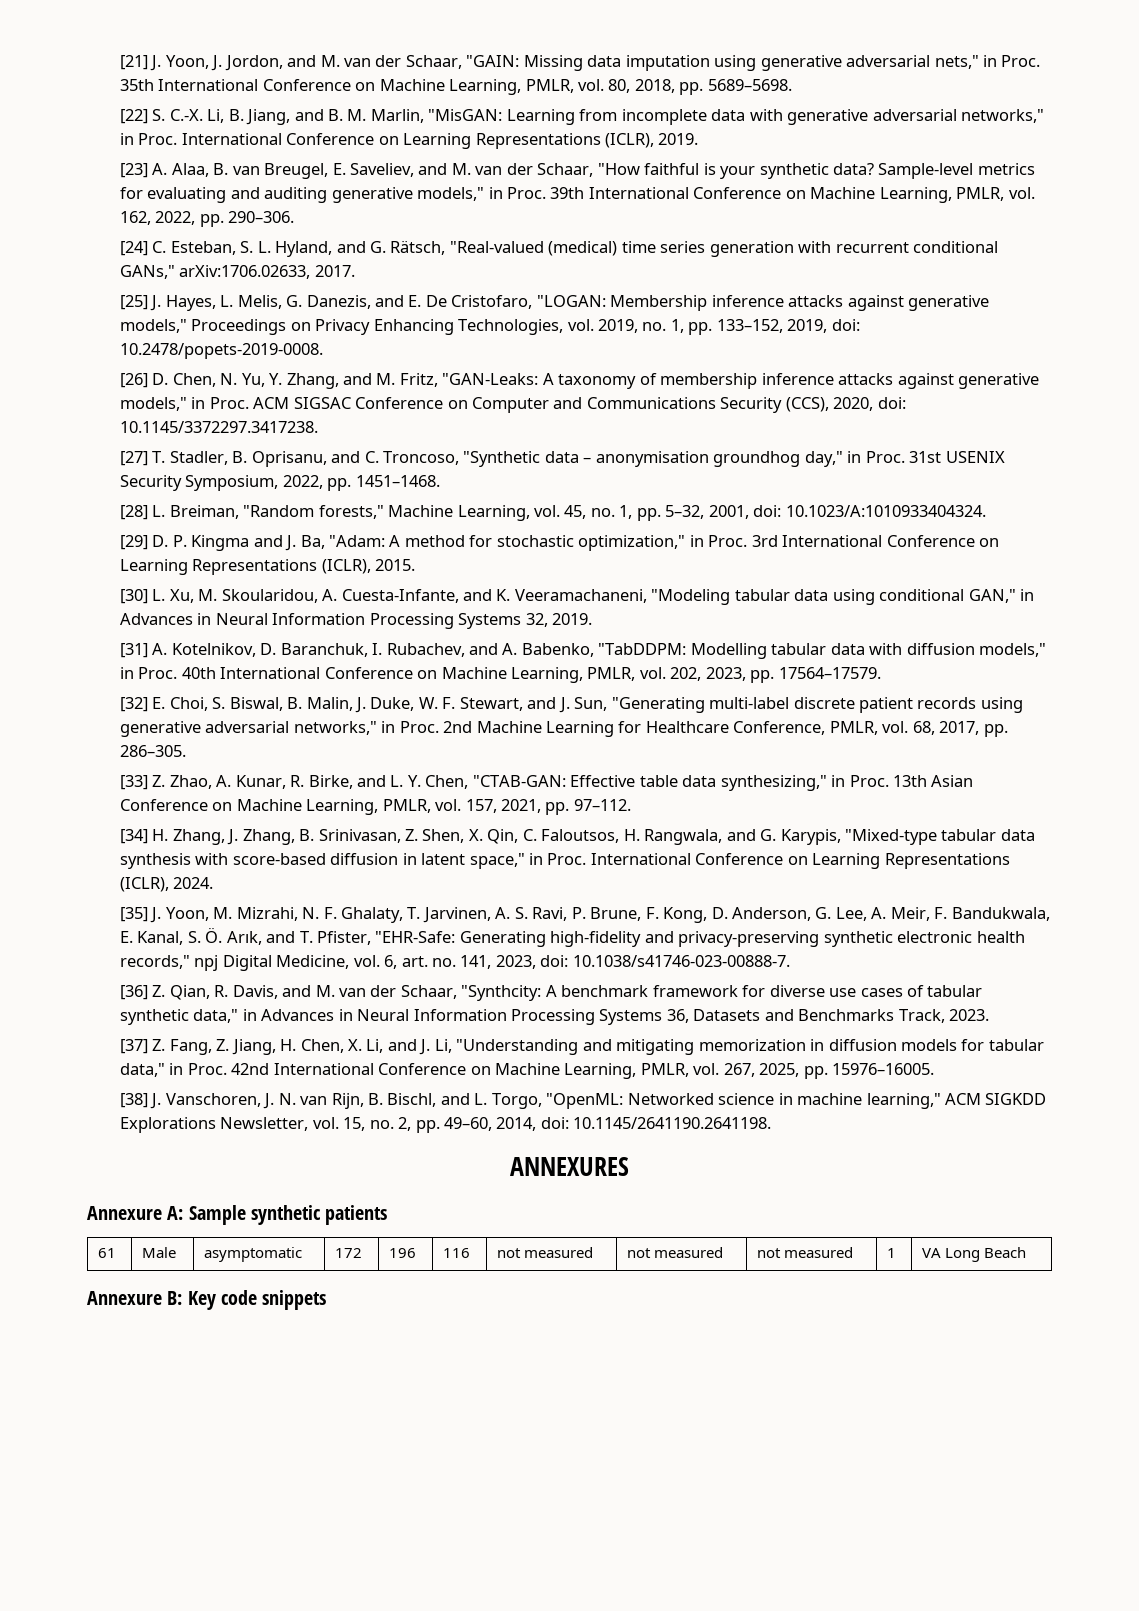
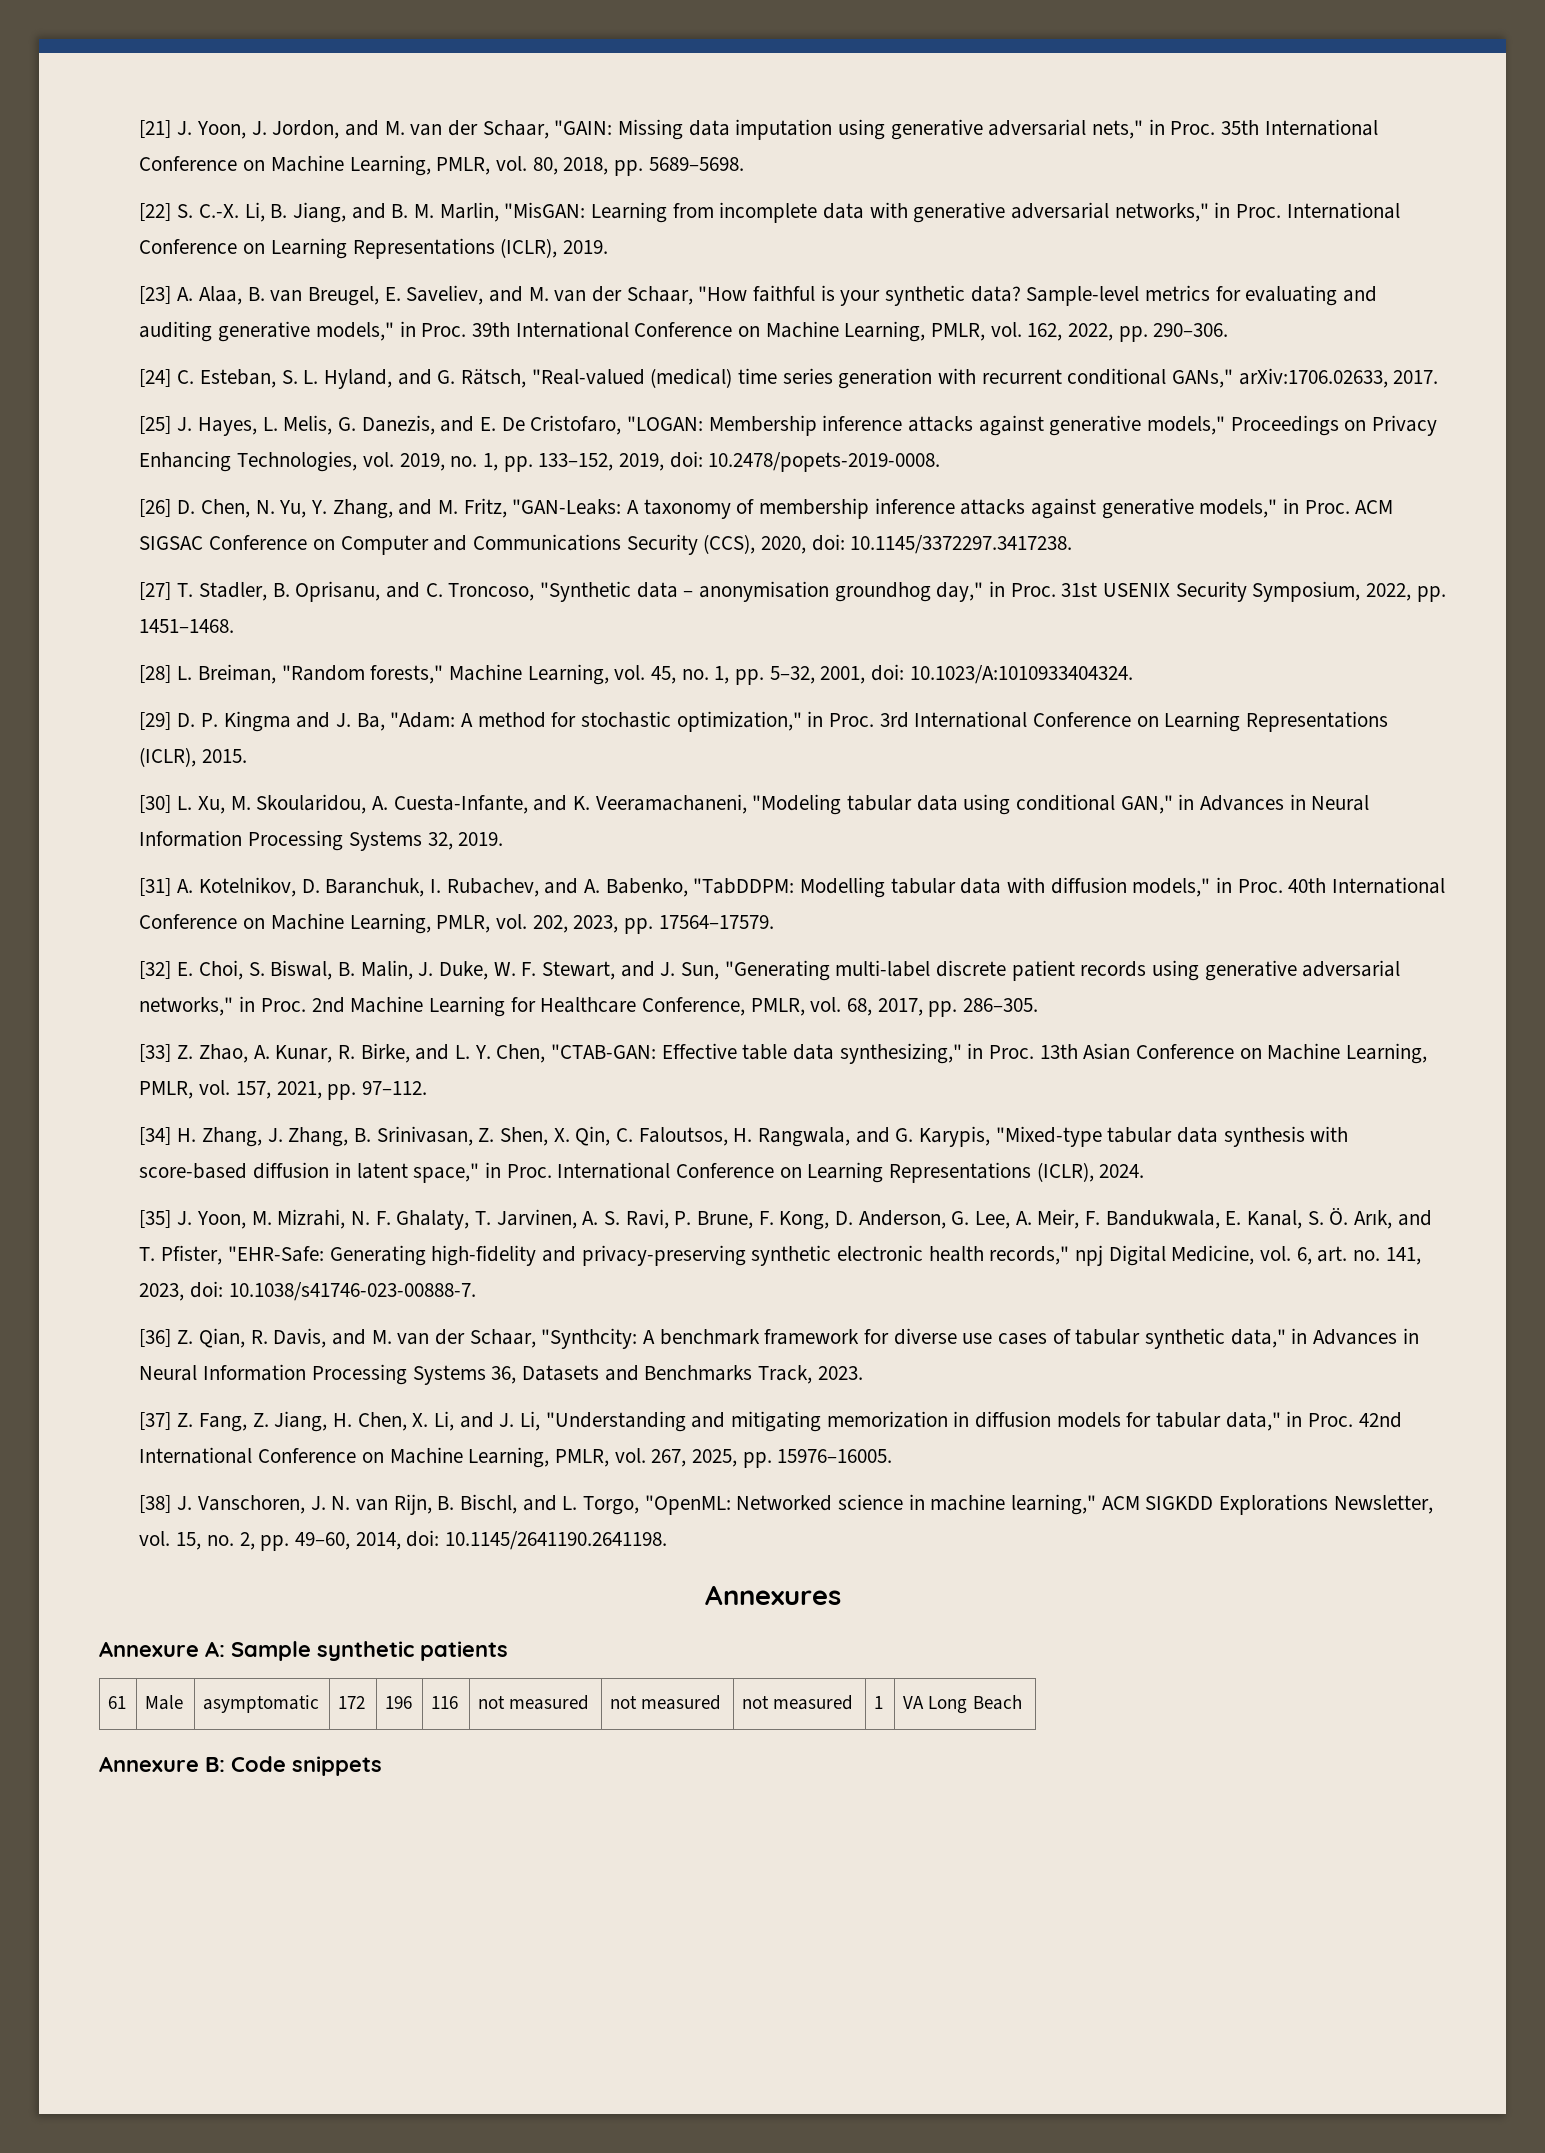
[510,1157,629,1176] ANNEXURES -> [705,1585,841,1605] Annexures
[187,1290,257,1310] Key code -> [231,1756,286,1772] Code

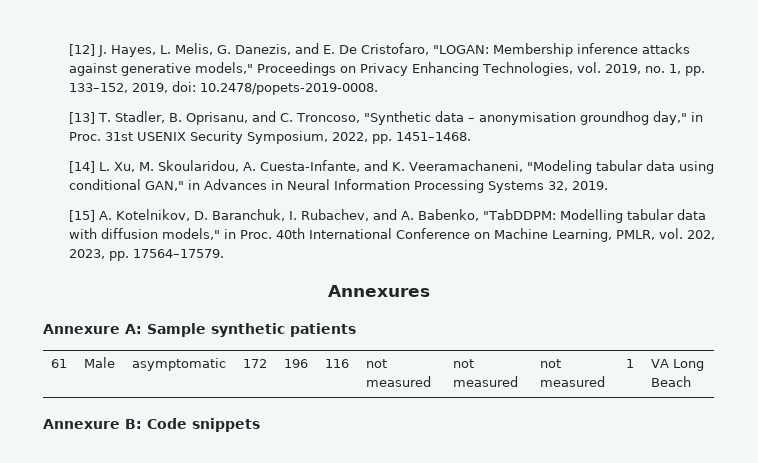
[139,119,1378,140] [139,155,744,176] [139,202,1400,223] [139,238,608,259] [139,285,1377,306] [139,321,1229,342] [139,368,1439,389] [139,416,172,434] [21] J. Yoon, J. Jordon, and M. van der Schaar, "GAIN: Missing data imputation using generative adversarial nets," in Proc. 35th International Conference on Machine Learning, PMLR, vol. 80, 2018, pp. 5689–5698. // [22] S. C.-X. Li, B. Jiang, and B. M. Marlin, "MisGAN: Learning from incomplete data with generative adversarial networks," in Proc. International Conference on Learning Representations (ICLR), 2019. // [23] A. Alaa, B. van Breugel, E. Saveliev, and M. van der Schaar, "How faithful is your synthetic data? Sample-level metrics for evaluating and auditing generative models," in Proc. 39th International Conference on Machine Learning, PMLR, vol. 162, 2022, pp. 290–306. // [24] C. Esteban, S. L. Hyland, and G. Rätsch, "Real-valued (medical) time series generation with recurrent conditional GANs," arXiv:1706.02633, 2017. // [25] -> [68,44,95,56] [12]
[139,498,1394,519] [139,534,1073,555] [139,582,172,600] [26] D. Chen, N. Yu, Y. Zhang, and M. Fritz, "GAN-Leaks: A taxonomy of membership inference attacks against generative models," in Proc. ACM SIGSAC Conference on Computer and Communications Security (CCS), 2020, doi: 10.1145/3372297.3417238. // [27] -> [68,112,95,124] [13]
[139,664,1133,685] [139,711,1388,732] [139,747,248,767] [139,795,172,813] [28] L. Breiman, "Random forests," Machine Learning, vol. 45, no. 1, pp. 5–32, 2001, doi: 10.1023/A:1010933404324. // [29] D. P. Kingma and J. Ba, "Adam: A method for stochastic optimization," in Proc. 3rd International Conference on Learning Representations (ICLR), 2015. // [30] -> [68,161,95,173] [14]
[139,878,172,896] [31] -> [68,210,95,222] [15]
[139,960,1401,981] [139,996,1038,1017] [139,1043,1427,1064] [139,1080,427,1100] [139,1126,1349,1147] [139,1162,1145,1183] [139,1207,1432,1230] [139,1245,1421,1266] [139,1281,476,1301] [139,1328,1419,1349] [139,1364,863,1385] [139,1411,1402,1432] [139,1447,893,1468] [139,1494,1433,1515] [139,1530,667,1551] // [32] E. Choi, S. Biswal, B. Malin, J. Duke, W. F. Stewart, and J. Sun, "Generating multi-label discrete patient records using generative adversarial networks," in Proc. 2nd Machine Learning for Healthcare Conference, PMLR, vol. 68, 2017, pp. 286–305. // [33] Z. Zhao, A. Kunar, R. Birke, and L. Y. Chen, "CTAB-GAN: Effective table data synthesizing," in Proc. 13th Asian Conference on Machine Learning, PMLR, vol. 157, 2021, pp. 97–112. // [34] H. Zhang, J. Zhang, B. Srinivasan, Z. Shen, X. Qin, C. Faloutsos, H. Rangwala, and G. Karypis, "Mixed-type tabular data synthesis with score-based diffusion in latent space," in Proc. International Conference on Learning Representations (ICLR), 2024. // [35] J. Yoon, M. Mizrahi, N. F. Ghalaty, T. Jarvinen, A. S. Ravi, P. Brune, F. Kong, D. Anderson, G. Lee, A. Meir, F. Bandukwala, E. Kanal, S. Ö. Arık, and T. Pfister, "EHR-Safe: Generating high-fidelity and privacy-preserving synthetic electronic health records," npj Digital Medicine, vol. 6, art. no. 141, 2023, doi: 10.1038/s41746-023-00888-7. // [36] Z. Qian, R. Davis, and M. van der Schaar, "Synthcity: A benchmark framework for diverse use cases of tabular synthetic data," in Advances in Neural Information Processing Systems 36, Datasets and Benchmarks Track, 2023. // [37] Z. Fang, Z. Jiang, H. Chen, X. Li, and J. Li, "Understanding and mitigating memorization in diffusion models for tabular data," in Proc. 42nd International Conference on Machine Learning, PMLR, vol. 267, 2025, pp. 15976–16005. // [38] J. Vanschoren, J. N. van Rijn, B. Bischl, and L. Torgo, "OpenML: Networked science in machine learning," ACM SIGKDD Explorations Newsletter, vol. 15, no. 2, pp. 49–60, 2014, doi: 10.1145/2641190.2641198. -> (224, 253) none

